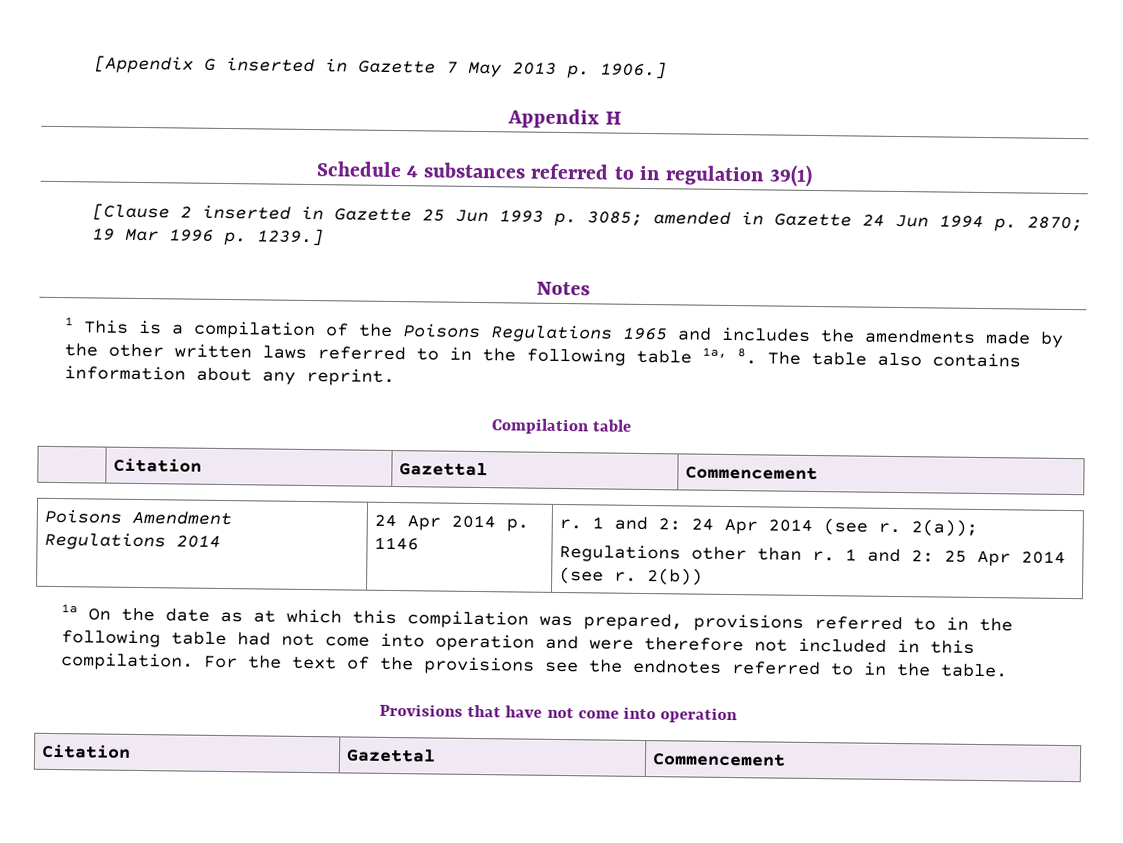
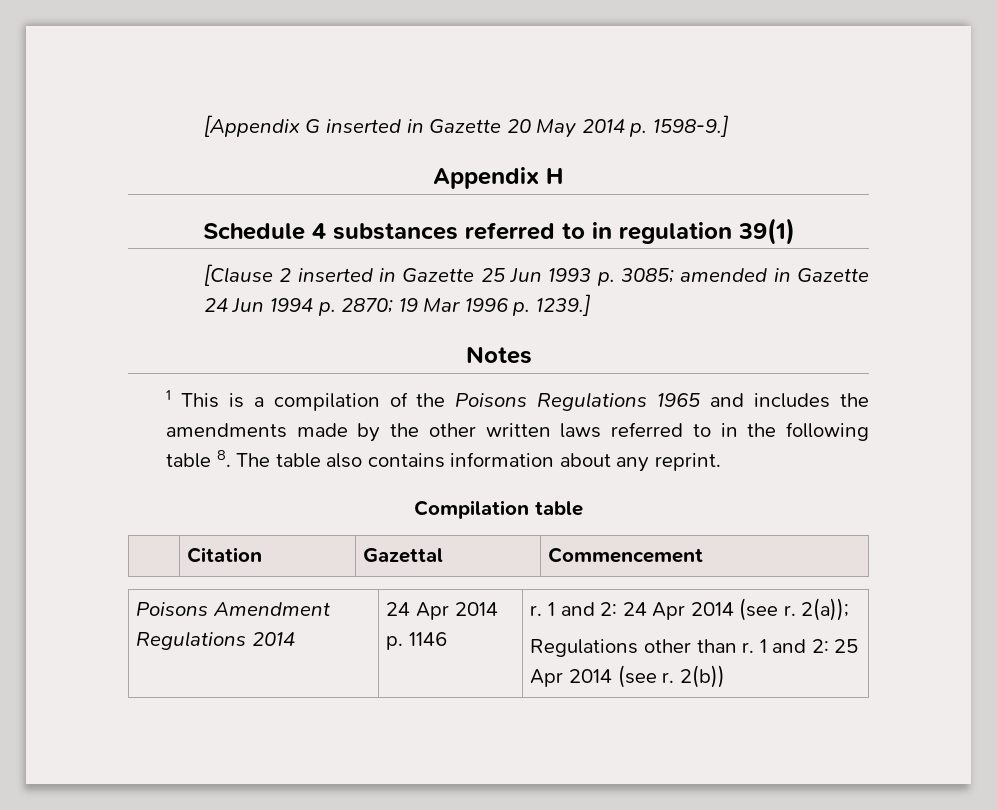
[445,61,667,80] 7 May 2013 p. 1906.] -> [506,115,729,138] 20 May 2014 p. 1598-9.]
[701,347,727,358] 1a, -> (211, 460) none
[60,604,1013,632] [60,629,975,654] [60,652,1008,678] [379,703,738,724] [40,743,131,759] [345,748,436,763] [651,753,786,767] // 1a On the date as at which this compilation was prepared, provisions referred to in the following table had not come into operation and were therefore not included in this compilation. For the text of the provisions see the endnotes referred to in the table. // Provisions that have not come into operation // Citation | Gazettal | Commencement -> (725, 676) none

